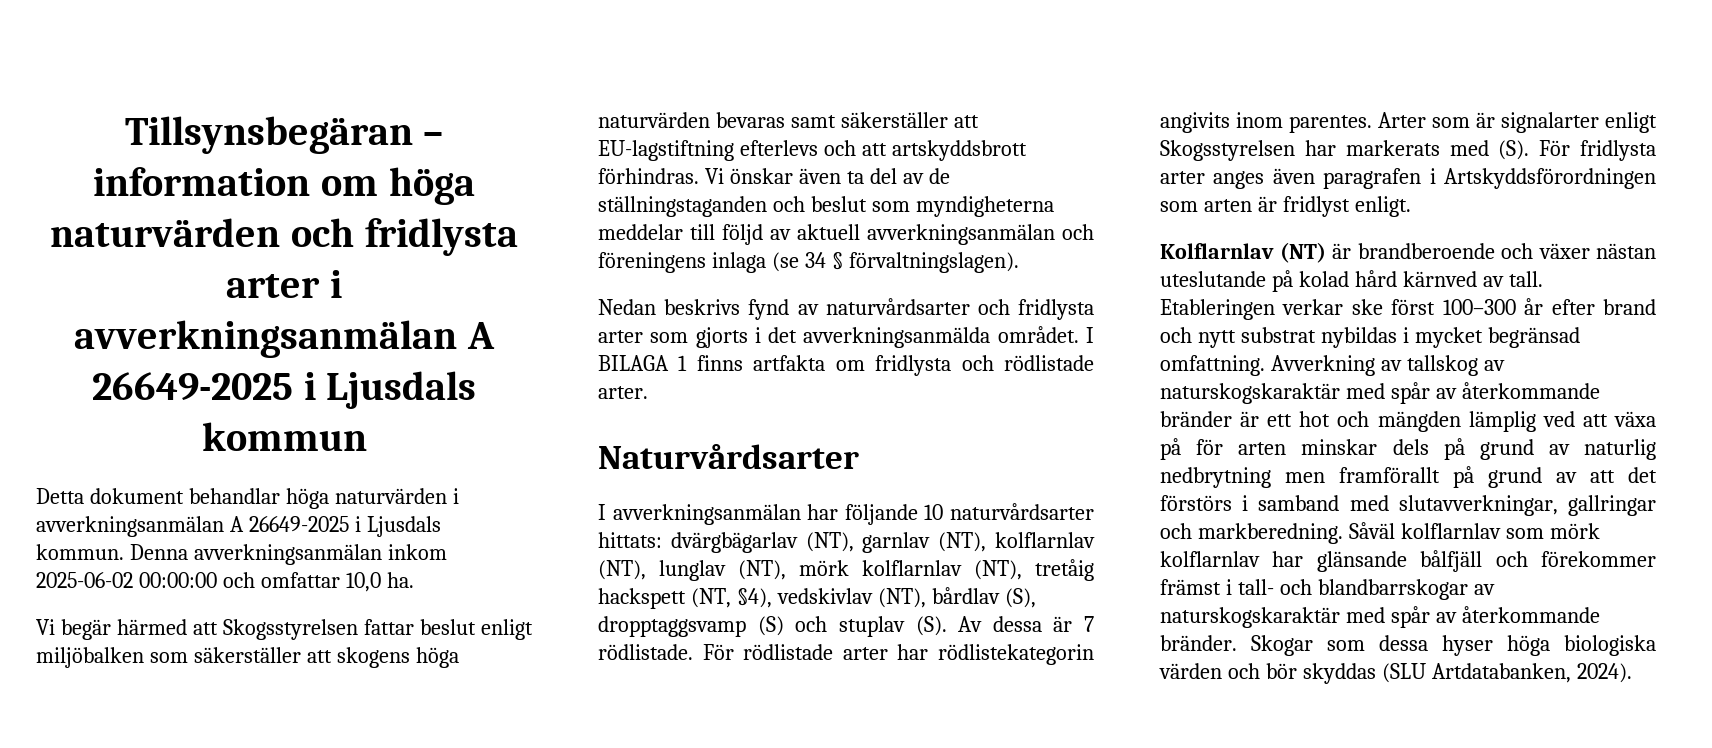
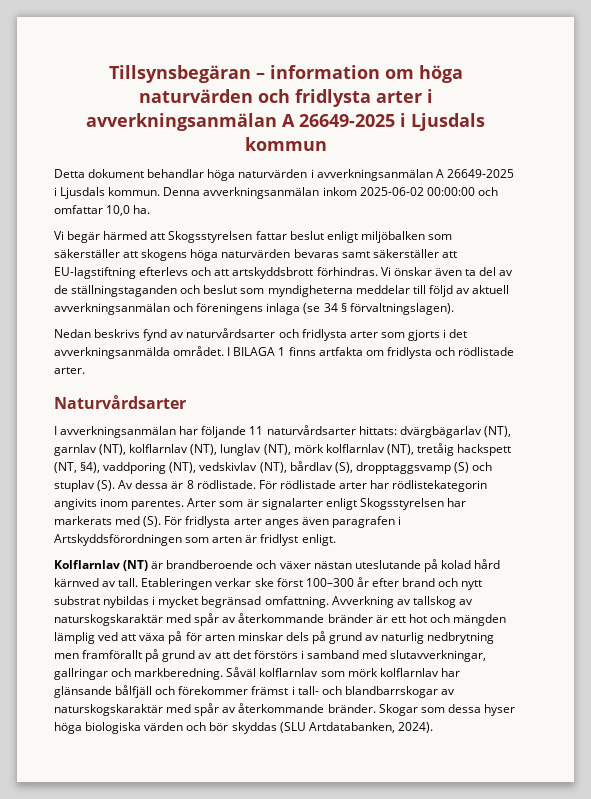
[924,504,944,520] 10 -> [249,426,264,435] 11
(772, 598) none -> [103,462,197,474] vaddporing (NT),
[1084,616,1094,632] 7 -> [186,480,194,489] 8

